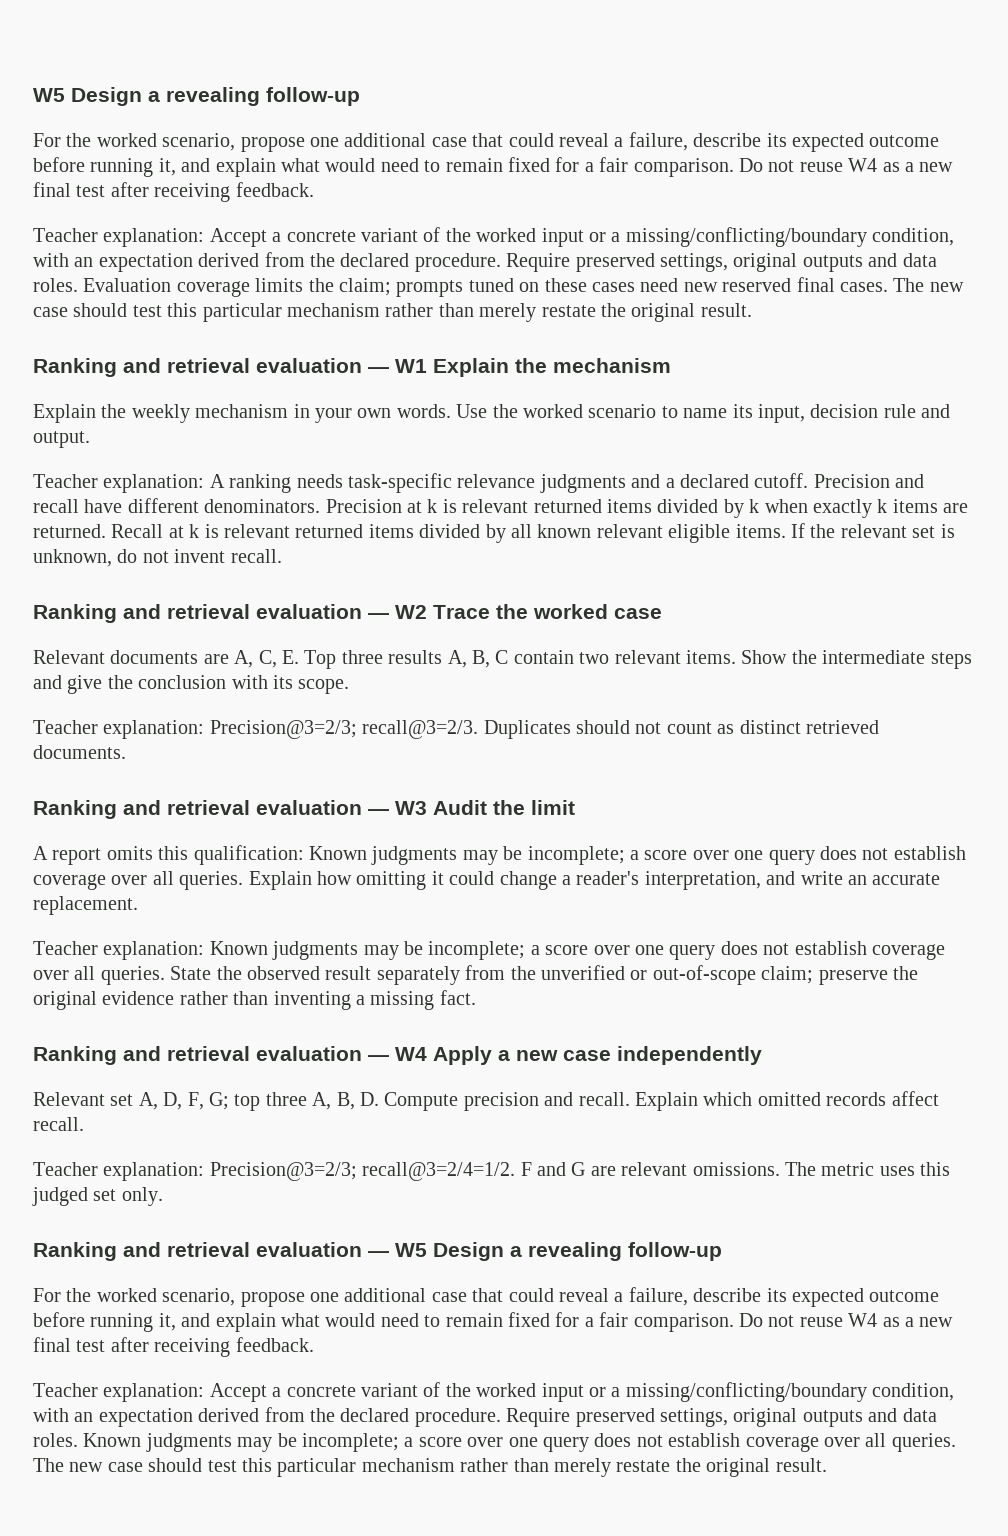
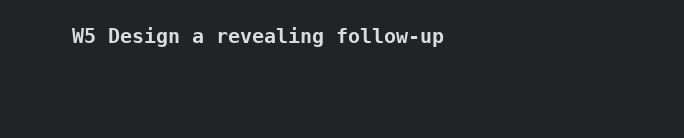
[33,87,360,106] [33,132,940,152] [33,157,954,177] [33,182,314,202] [33,227,955,247] [33,252,937,272] [33,277,964,297] [33,303,752,322] [33,358,671,377] [33,404,951,423] [33,431,90,448] [33,473,925,493] [33,498,969,518] [33,523,955,543] [33,549,282,567] [33,604,662,623] [33,650,972,669] [33,675,350,694] [33,720,879,739] [33,745,126,759] [33,800,575,819] [33,845,966,865] [33,871,941,890] [33,896,138,915] [33,941,945,960] [33,965,918,985] [33,990,476,1010] [33,1046,762,1065] [33,1091,939,1111] [33,1117,84,1131] [33,1162,951,1181] [32,1187,163,1206] [33,1242,722,1261] [33,1287,940,1307] [33,1312,954,1332] [33,1337,314,1357] [33,1382,955,1402] [33,1407,937,1427] [33,1433,956,1452] [33,1458,827,1477] W5 Design a revealing follow-up // For the worked scenario, propose one additional case that could reveal a failure, describe its expected outcome before running it, and explain what would need to remain fixed for a fair comparison. Do not reuse W4 as a new final test after receiving feedback. // Teacher explanation: Accept a concrete variant of the worked input or a missing/conflicting/boundary condition, with an expectation derived from the declared procedure. Require preserved settings, original outputs and data roles. Evaluation coverage limits the claim; prompts tuned on these cases need new reserved final cases. The new case should test this particular mechanism rather than merely restate the original result. // Ranking and retrieval evaluation — W1 Explain the mechanism // Explain the weekly mechanism in your own words. Use the worked scenario to name its input, decision rule and output. // Teacher explanation: A ranking needs task-specific relevance judgments and a declared cutoff. Precision and recall have different denominators. Precision at k is relevant returned items divided by k when exactly k items are returned. Recall at k is relevant returned items divided by all known relevant eligible items. If the relevant set is unknown, do not invent recall. // Ranking and retrieval evaluation — W2 Trace the worked case // Relevant documents are A, C, E. Top three results A, B, C contain two relevant items. Show the intermediate steps and give the conclusion with its scope. // Teacher explanation: Precision@3=2/3; recall@3=2/3. Duplicates should not count as distinct retrieved documents. // Ranking and retrieval evaluation — W3 Audit the limit // A report omits this qualification: Known judgments may be incomplete; a score over one query does not establish coverage over all queries. Explain how omitting it could change a reader's interpretation, and write an accurate replacement. // Teacher explanation: Known judgments may be incomplete; a score over one query does not establish coverage over all queries. State the observed result separately from the unverified or out-of-scope claim; preserve the original evidence rather than inventing a missing fact. // Ranking and retrieval evaluation — W4 Apply a new case independently // Relevant set A, D, F, G; top three A, B, D. Compute precision and recall. Explain which omitted records affect recall. // Teacher explanation: Precision@3=2/3; recall@3=2/4=1/2. F and G are relevant omissions. The metric uses this judged set only. // Ranking and retrieval evaluation — W5 Design a revealing follow-up // For the worked scenario, propose one additional case that could reveal a failure, describe its expected outcome before running it, and explain what would need to remain fixed for a fair comparison. Do not reuse W4 as a new final test after receiving feedback. // Teacher explanation: Accept a concrete variant of the worked input or a missing/conflicting/boundary condition, with an expectation derived from the declared procedure. Require preserved settings, original outputs and data roles. Known judgments may be incomplete; a score over one query does not establish coverage over all queries. The new case should test this particular mechanism rather than merely restate the original result. -> [72,27,444,47] W5 Design a revealing follow-up

